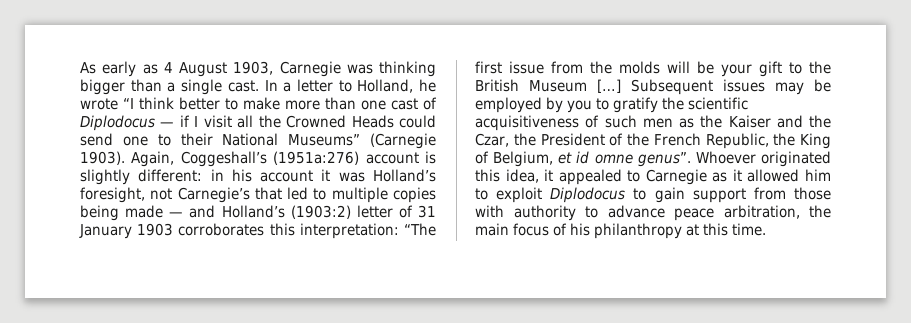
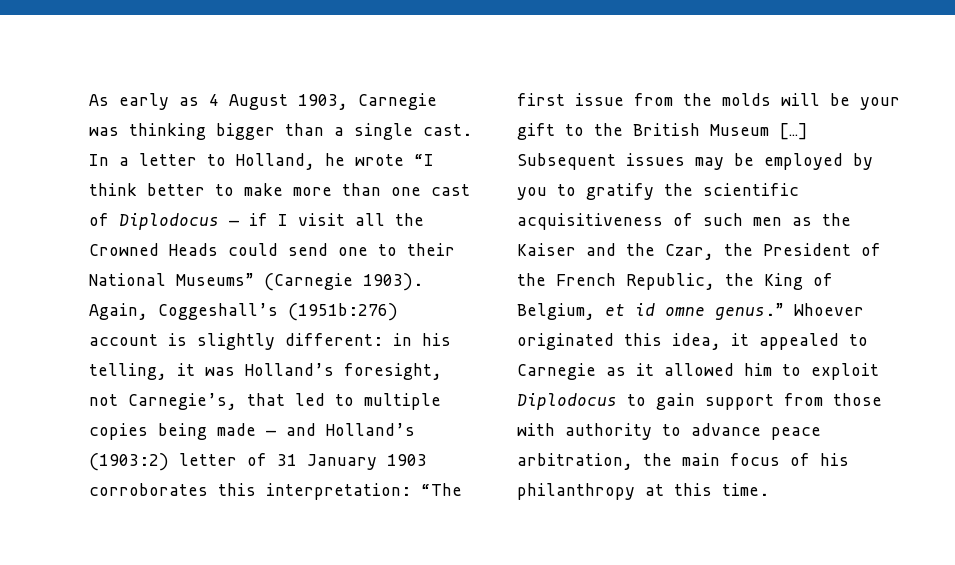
[273,151,360,165] (1951a:276) -> [288,303,398,321] (1951b:276)
[260,170,314,182] account -> [89,363,167,380] telling,
[177,187,250,203] Carnegie’s -> [128,393,237,410] Carnegie’s,
[637,152,691,167] genus”. -> [715,303,784,320] genus.”

